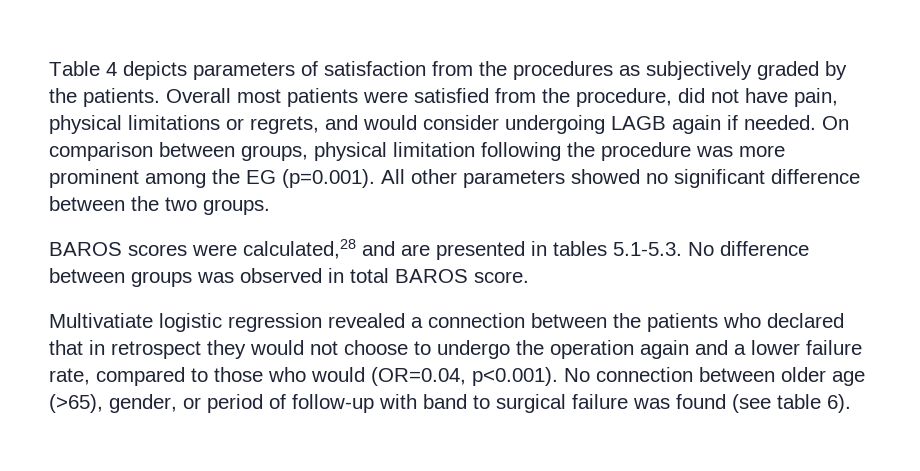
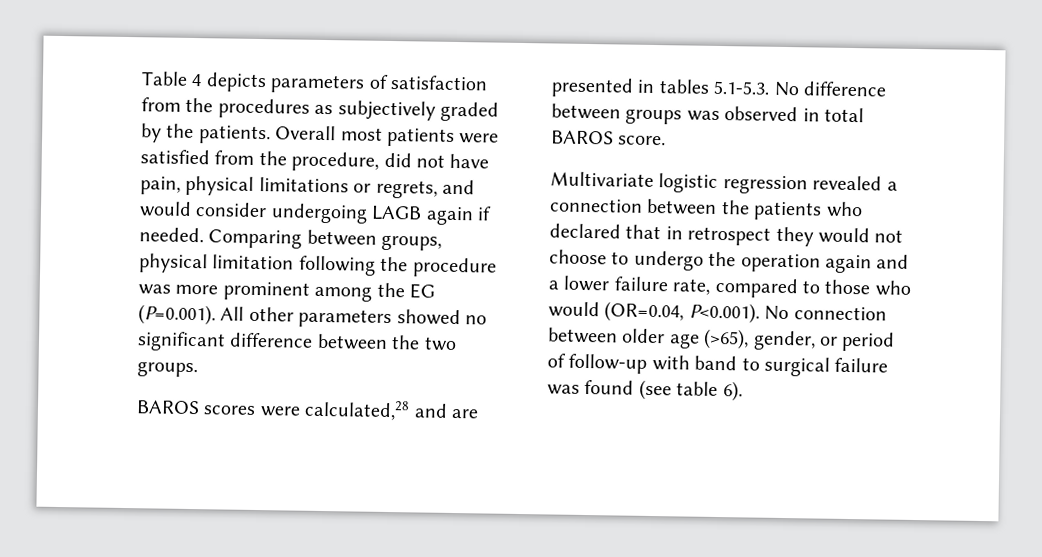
[822,116,849,130] [49,142,153,161] On comparison -> [208,229,303,249] Comparing
[282,169,375,188] (p=0.001). -> [138,304,216,326] (P=0.001).
[49,313,153,328] Multivatiate -> [550,171,654,187] Multivariate
[472,367,558,386] p<0.001). -> [688,302,760,324] P<0.001).

